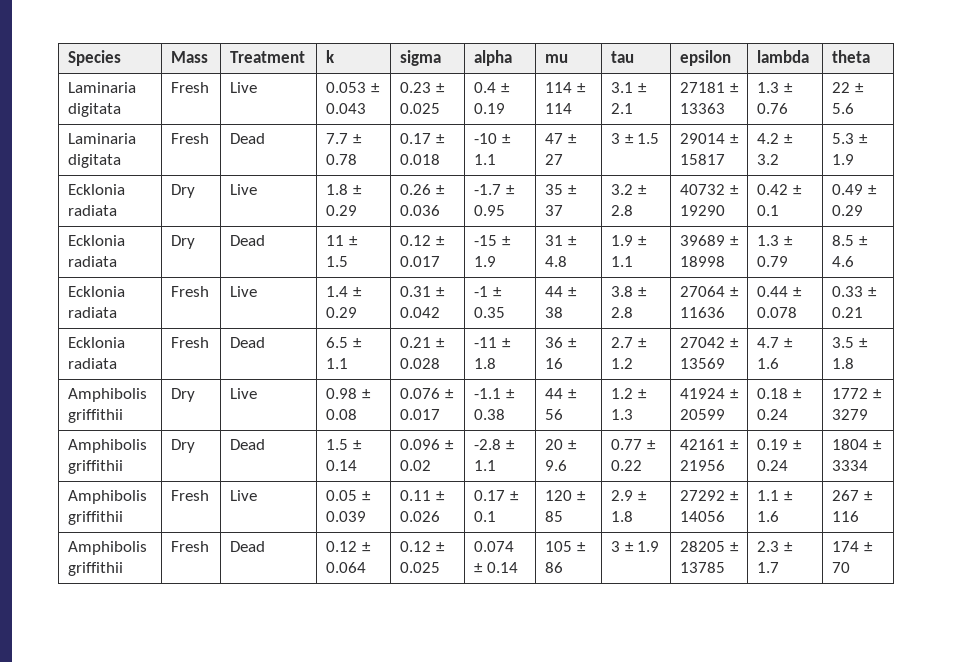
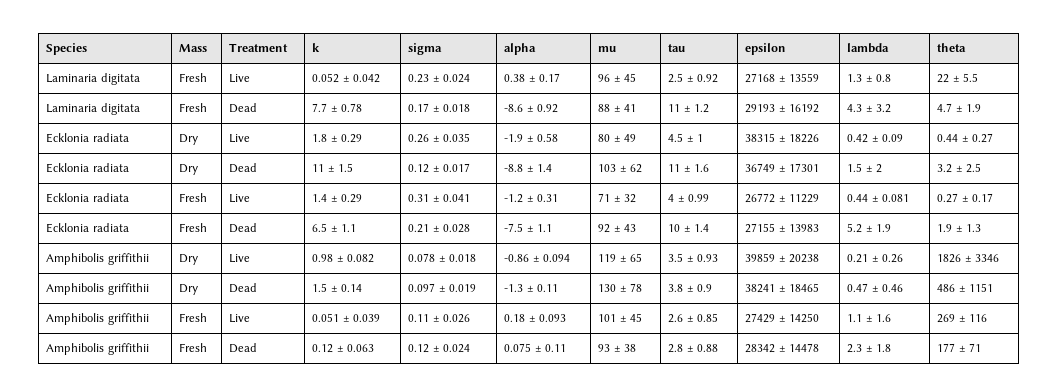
[326,82,380,93] [326,103,367,114] 0.053 ± 0.043 -> [312,73,381,83] 0.052 ± 0.042
[400,103,441,114] [474,82,510,93] [474,103,506,114] [545,82,586,93] [545,103,573,114] [611,82,647,93] [611,103,634,114] [680,82,739,93] [680,103,726,114] [757,82,793,93] [757,103,789,114] 0.025 | 0.4 ± 0.19 | 114 ± 114 | 3.1 ± 2.1 | 27181 ± 13363 | 1.3 ± 0.76 -> [443,74,471,83] [504,73,561,82] [598,73,637,82] [668,73,719,83] [745,73,820,83] [847,74,892,82] 0.024 | 0.38 ± 0.17 | 96 ± 45 | 2.5 ± 0.92 | 27168 ± 13559 | 1.3 ± 0.8
[832,103,855,114] 5.6 -> [963,73,979,82] 5.5
[474,133,511,144] [474,154,497,165] [545,133,577,144] [545,154,564,165] [611,133,660,144] [680,133,739,144] [680,154,726,165] [757,133,780,144] -10 ± 1.1 | 47 ± 27 | 3 ± 1.5 | 29014 ± 15817 | 4.2 -> [504,104,559,113] [598,104,637,112] [668,104,710,113] [745,104,820,113] [847,104,863,112] -8.6 ± 0.92 | 88 ± 41 | 11 ± 1.2 | 29193 ± 16192 | 4.3
[832,133,855,144] 5.3 -> [937,103,953,112] 4.7
[400,205,441,216] [474,184,515,195] [474,205,506,216] [545,184,577,195] [545,205,564,216] [611,184,647,195] [611,205,634,216] [680,184,739,195] [680,205,726,216] [757,184,802,195] [757,205,780,216] [832,184,877,195] [832,205,864,216] 0.036 | -1.7 ± 0.95 | 35 ± 37 | 3.2 ± 2.8 | 40732 ± 19290 | 0.42 ± 0.1 | 0.49 ± 0.29 -> [443,133,471,142] [504,133,559,142] [598,134,637,142] [668,133,704,142] [745,133,820,143] [847,134,904,143] [937,133,994,143] 0.035 | -1.9 ± 0.58 | 80 ± 49 | 4.5 ± 1 | 38315 ± 18226 | 0.42 ± 0.09 | 0.44 ± 0.27
[474,235,511,246] [474,256,497,267] [545,235,577,246] [545,256,568,267] [611,235,647,246] [611,256,634,267] [680,235,739,246] [680,256,726,267] [757,235,793,246] [757,256,789,267] [832,235,868,246] [832,256,855,267] -15 ± 1.9 | 31 ± 4.8 | 1.9 ± 1.1 | 39689 ± 18998 | 1.3 ± 0.79 | 8.5 ± 4.6 -> [504,164,553,172] [598,164,643,173] [668,164,710,172] [745,163,820,172] [847,163,883,173] [937,163,982,173] -8.8 ± 1.4 | 103 ± 62 | 11 ± 1.6 | 36749 ± 17301 | 1.5 ± 2 | 3.2 ± 2.5
[400,307,441,318] [474,286,502,297] [474,307,506,318] [545,286,577,297] [545,307,564,318] [611,286,647,297] [611,307,634,318] [680,286,739,297] [680,307,726,318] [757,286,802,297] [757,307,798,318] [832,286,877,297] [832,307,864,318] 0.042 | -1 ± 0.35 | 44 ± 38 | 3.8 ± 2.8 | 27064 ± 11636 | 0.44 ± 0.078 | 0.33 ± 0.21 -> [443,194,471,202] [504,194,559,203] [598,193,637,203] [668,194,710,202] [745,193,820,203] [847,194,910,202] [937,193,994,203] 0.041 | -1.2 ± 0.31 | 71 ± 32 | 4 ± 0.99 | 26772 ± 11229 | 0.44 ± 0.081 | 0.27 ± 0.17
[474,337,511,348] [474,358,497,369] [545,337,577,348] [545,358,564,369] [611,337,647,348] [611,358,634,369] [680,337,739,348] [680,358,726,369] [757,337,793,348] [757,358,780,369] [832,337,868,348] [832,358,855,369] -11 ± 1.8 | 36 ± 16 | 2.7 ± 1.2 | 27042 ± 13569 | 4.7 ± 1.6 | 3.5 ± 1.8 -> [504,223,553,232] [598,224,637,233] [668,224,710,232] [745,223,820,233] [847,223,892,233] [937,224,982,232] -7.5 ± 1.1 | 92 ± 43 | 10 ± 1.4 | 27155 ± 13983 | 5.2 ± 1.9 | 1.9 ± 1.3
[326,409,358,420] [400,388,454,399] [400,409,441,420] [474,388,515,399] [474,409,506,420] [545,388,577,399] [545,409,564,420] [611,388,647,399] [611,409,634,420] [680,388,739,399] [680,409,726,420] [757,388,802,399] [757,409,789,420] [832,388,882,399] [832,409,869,420] 0.08 | 0.076 ± 0.017 | -1.1 ± 0.38 | 44 ± 56 | 1.2 ± 1.3 | 41924 ± 20599 | 0.18 ± 0.24 | 1772 ± 3279 -> [347,254,375,263] [408,253,477,262] [504,254,571,262] [598,253,643,262] [668,253,719,262] [745,253,820,263] [847,254,904,263] [937,254,1000,263] 0.082 | 0.078 ± 0.018 | -0.86 ± 0.094 | 119 ± 65 | 3.5 ± 0.93 | 39859 ± 20238 | 0.21 ± 0.26 | 1826 ± 3346
[400,439,454,450] [400,460,432,471] [474,439,515,450] [474,460,497,471] [545,439,577,450] [545,460,568,471] [611,439,656,450] [611,460,643,471] [680,439,739,450] [680,460,726,471] [757,439,802,450] [757,460,789,471] [832,439,882,450] [832,460,869,471] 0.096 ± 0.02 | -2.8 ± 1.1 | 20 ± 9.6 | 0.77 ± 0.22 | 42161 ± 21956 | 0.19 ± 0.24 | 1804 ± 3334 -> [408,283,477,292] [504,284,559,292] [598,283,643,292] [668,284,713,292] [745,283,820,293] [847,283,904,292] [937,283,994,292] 0.097 ± 0.019 | -1.3 ± 0.11 | 130 ± 78 | 3.8 ± 0.9 | 38241 ± 18465 | 0.47 ± 0.46 | 486 ± 1151
[326,490,358,501] 0.05 -> [312,313,340,322] 0.051
[474,490,519,501] [474,511,497,522] [545,490,586,501] [545,511,564,522] [611,490,647,501] [611,511,634,522] [680,490,739,501] [680,511,726,522] 0.17 ± 0.1 | 120 ± 85 | 2.9 ± 1.8 | 27292 ± 14056 -> [504,314,567,322] [598,313,643,322] [668,313,719,323] [745,313,820,323] 0.18 ± 0.093 | 101 ± 45 | 2.6 ± 0.85 | 27429 ± 14250
[832,490,860,501] 267 -> [937,314,956,323] 269
[326,562,367,573] [400,541,445,552] [400,562,441,573] [474,541,515,552] [474,562,518,573] [545,541,586,552] [545,562,564,573] [611,541,660,552] [680,541,739,552] [680,562,726,573] [757,541,793,552] [757,562,780,573] [832,541,873,552] [832,562,851,573] 0.064 | 0.12 ± 0.025 | 0.074 ± 0.14 | 105 ± 86 | 3 ± 1.9 | 28205 ± 13785 | 2.3 ± 1.7 | 174 ± 70 -> [347,344,375,352] [408,344,471,353] [504,343,567,352] [598,344,637,352] [668,344,719,353] [745,343,820,353] [847,344,892,353] [937,343,982,352] 0.063 | 0.12 ± 0.024 | 0.075 ± 0.11 | 93 ± 38 | 2.8 ± 0.88 | 28342 ± 14478 | 2.3 ± 1.8 | 177 ± 71

